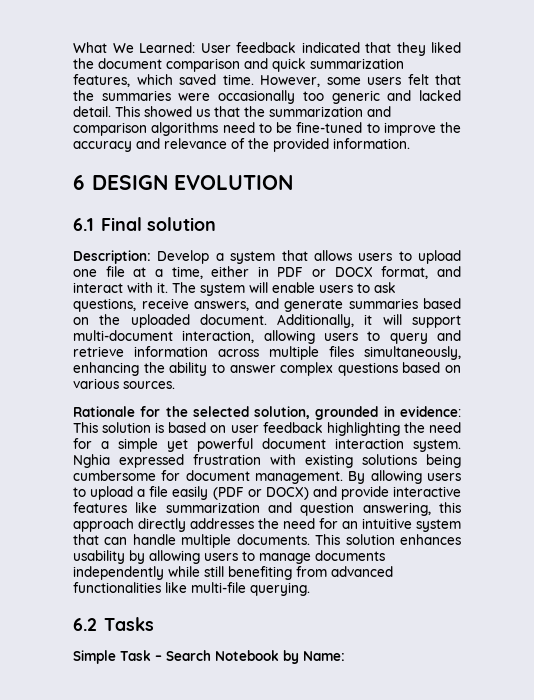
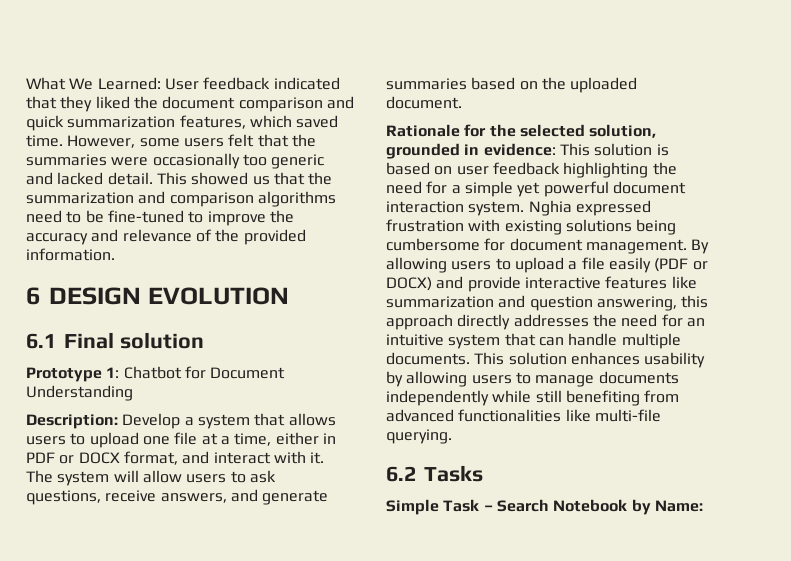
(216, 224) none -> [26,366,286,382] [26,385,133,401] // Prototype 1: Chatbot for Document Understanding
[272,282,315,293] enable -> [142,470,182,483] allow
[277,314,461,328] [73,330,461,344] [73,346,461,360] [73,362,461,376] [73,378,175,389] Additionally, it will support multi-document interaction, allowing users to query and retrieve information across multiple files simultaneously, enhancing the ability to answer complex questions based on various sources. -> (462, 102) none

